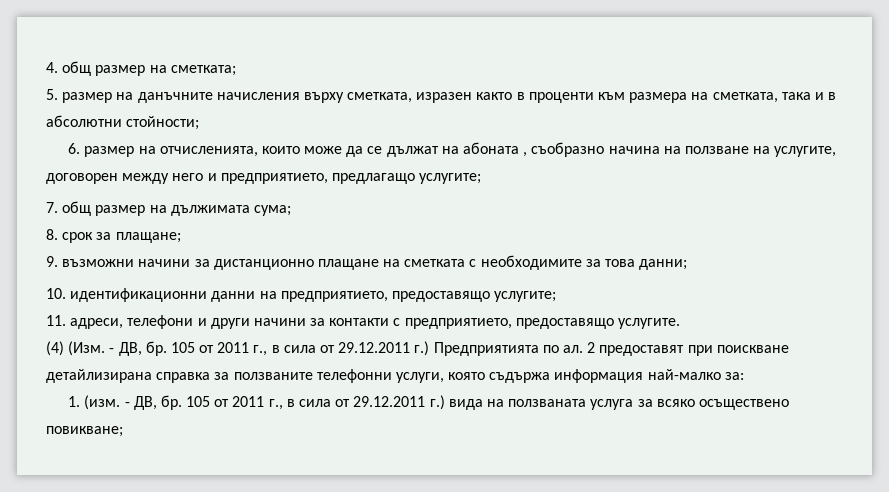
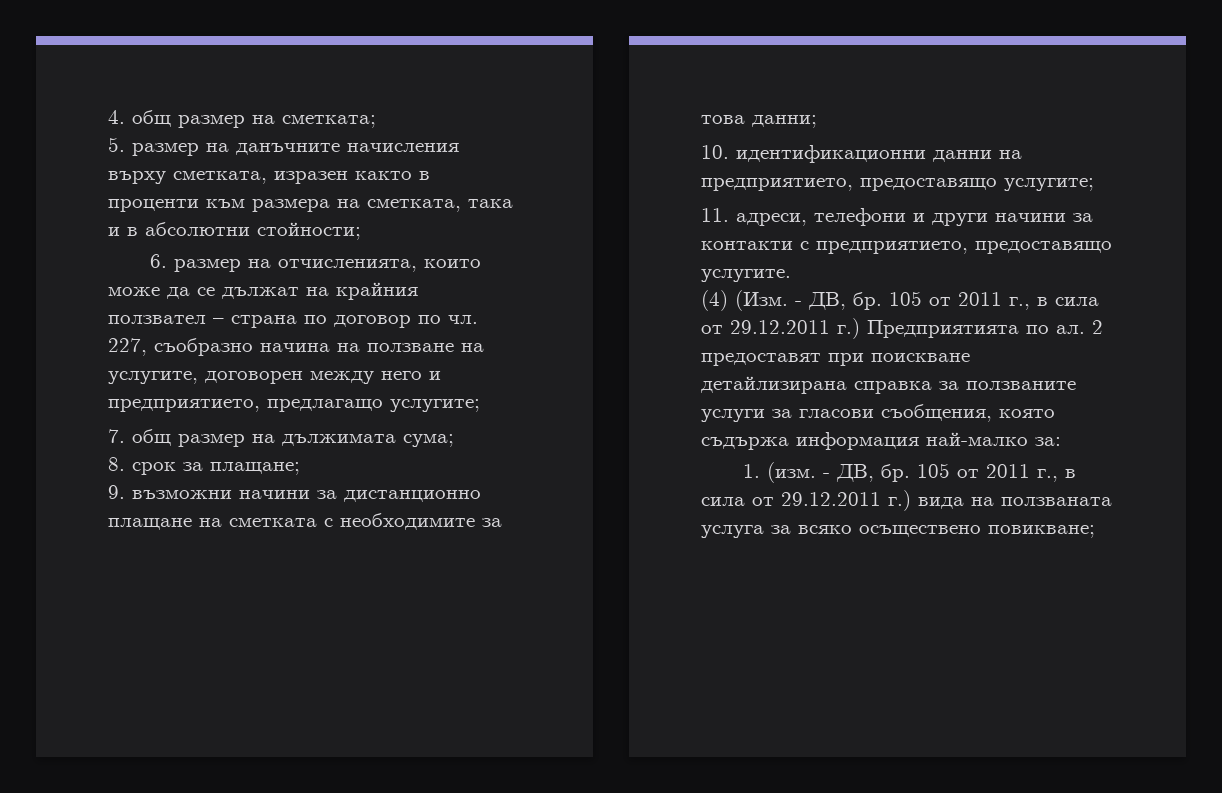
[463,142,528,157] абоната , -> [336,282,418,300] [108,315,478,328] [108,338,147,356] крайния ползвател – страна по договор по чл. 227,
[316,369,444,383] телефонни услуги, -> [701,404,992,422] услуги за гласови съобщения,

